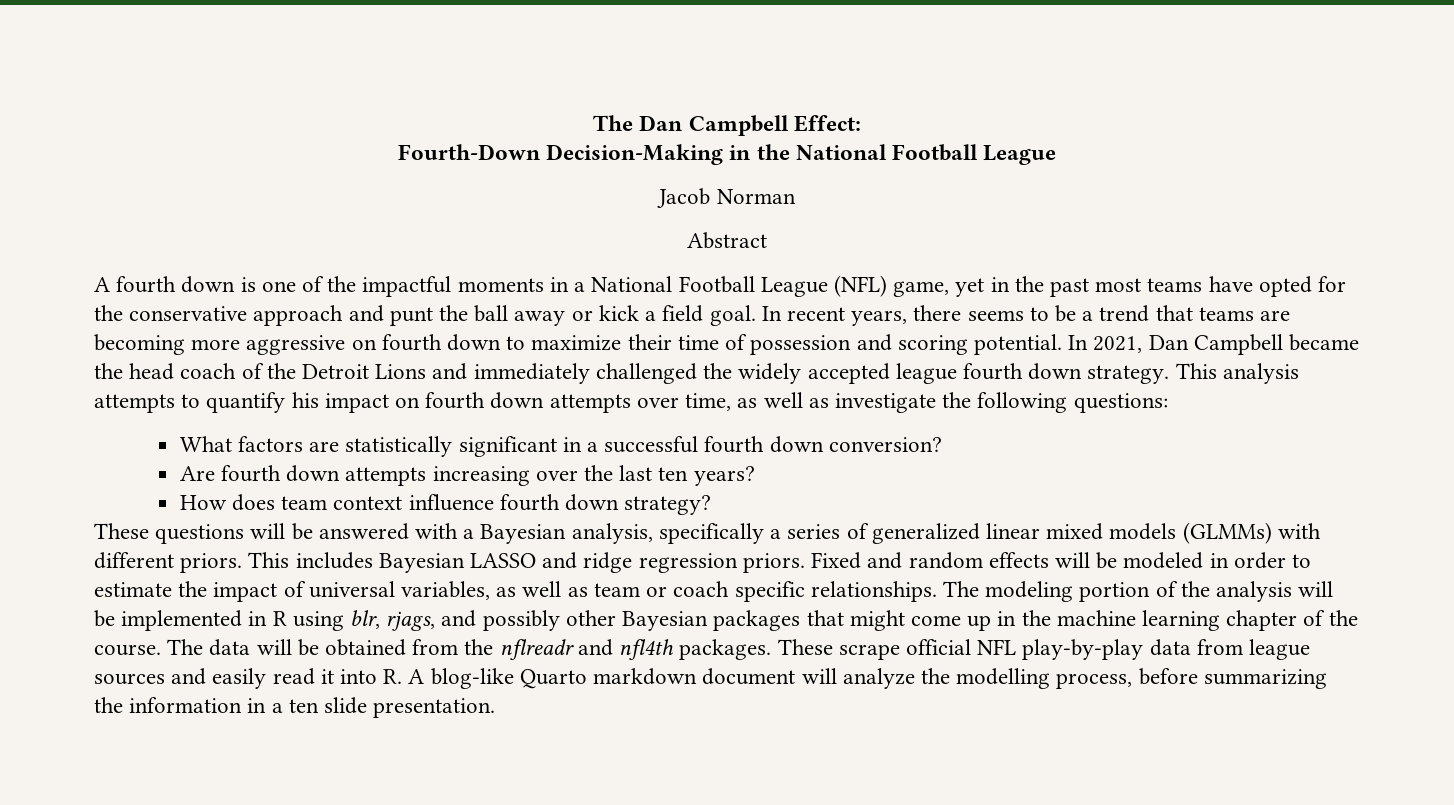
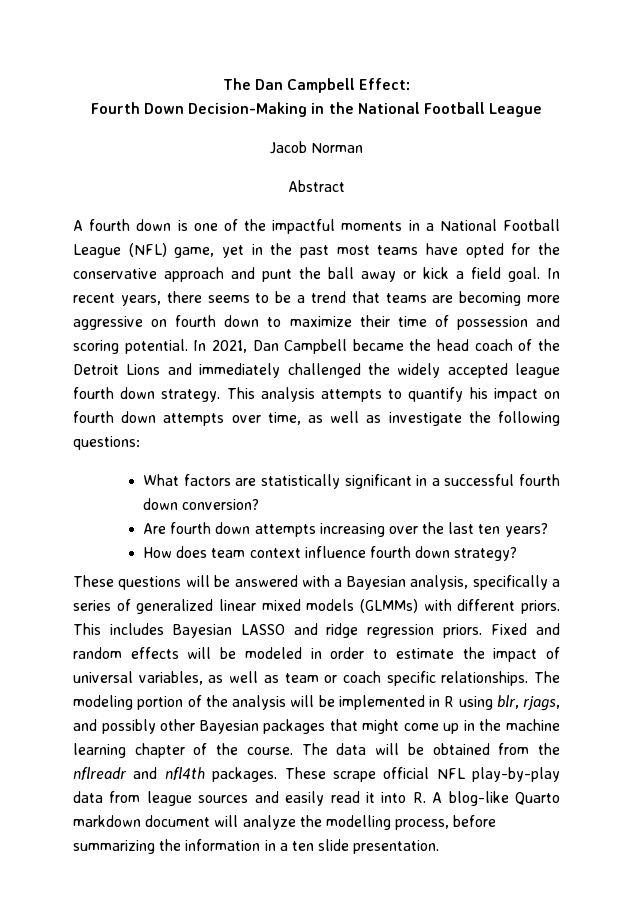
[397,144,540,160] Fourth-Down -> [90,102,185,114] Fourth Down

